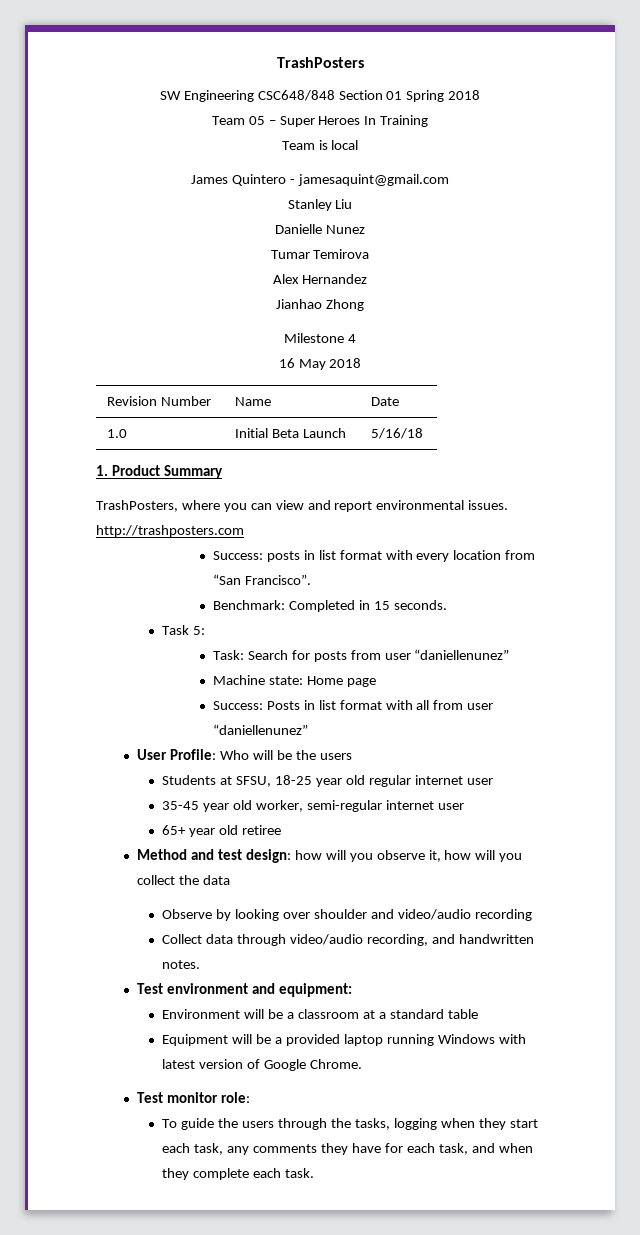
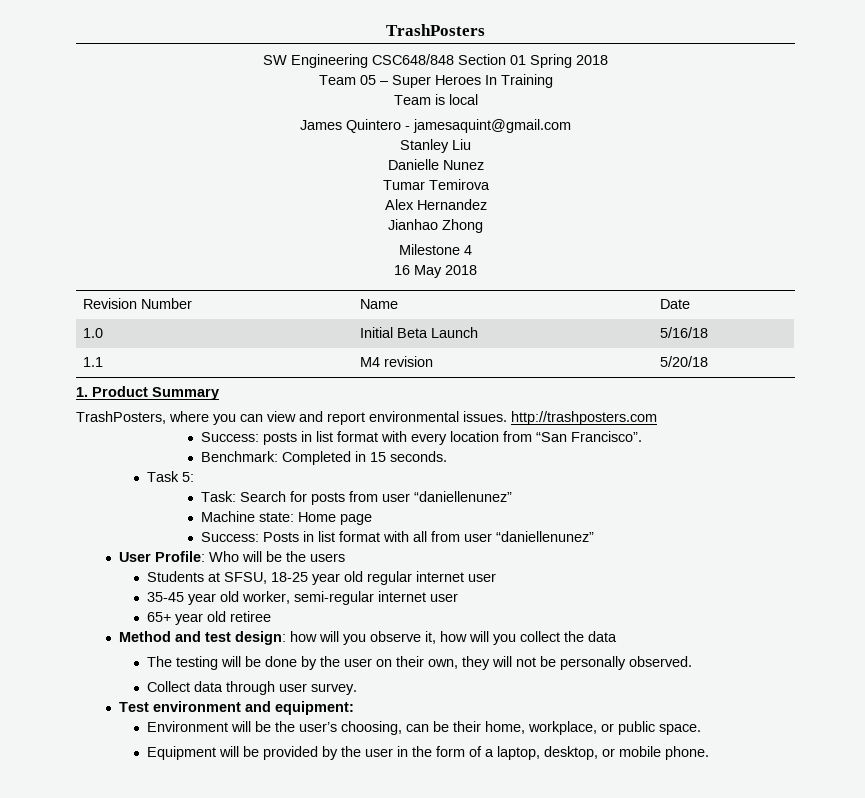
(424, 433) none -> [83,357,104,367] [360,356,434,367] [660,356,709,367] // 1.1 | M4 revision | 5/20/18
[162,909,532,921] [162,934,534,946] [162,960,201,969] Observe by looking over shoulder and video/audio recording // Collect data through video/audio recording, and handwritten notes. -> [146,656,692,670] [146,681,357,695] The testing will be done by the user on their own, they will not be personally observed. // Collect data through user survey.
[287,1009,478,1019] [162,1034,526,1046] [162,1059,363,1071] [137,1092,251,1103] [162,1118,538,1130] [162,1143,533,1155] [162,1168,315,1180] a classroom at a standard table // Equipment will be a provided laptop running Windows with latest version of Google Chrome. // Test monitor role: // To guide the users through the tasks, logging when they start each task, any comments they have for each task, and when they complete each task. -> [274,721,701,735] [146,746,709,760] the user’s choosing, can be their home, workplace, or public space. // Equipment will be provided by the user in the form of a laptop, desktop, or mobile phone.

